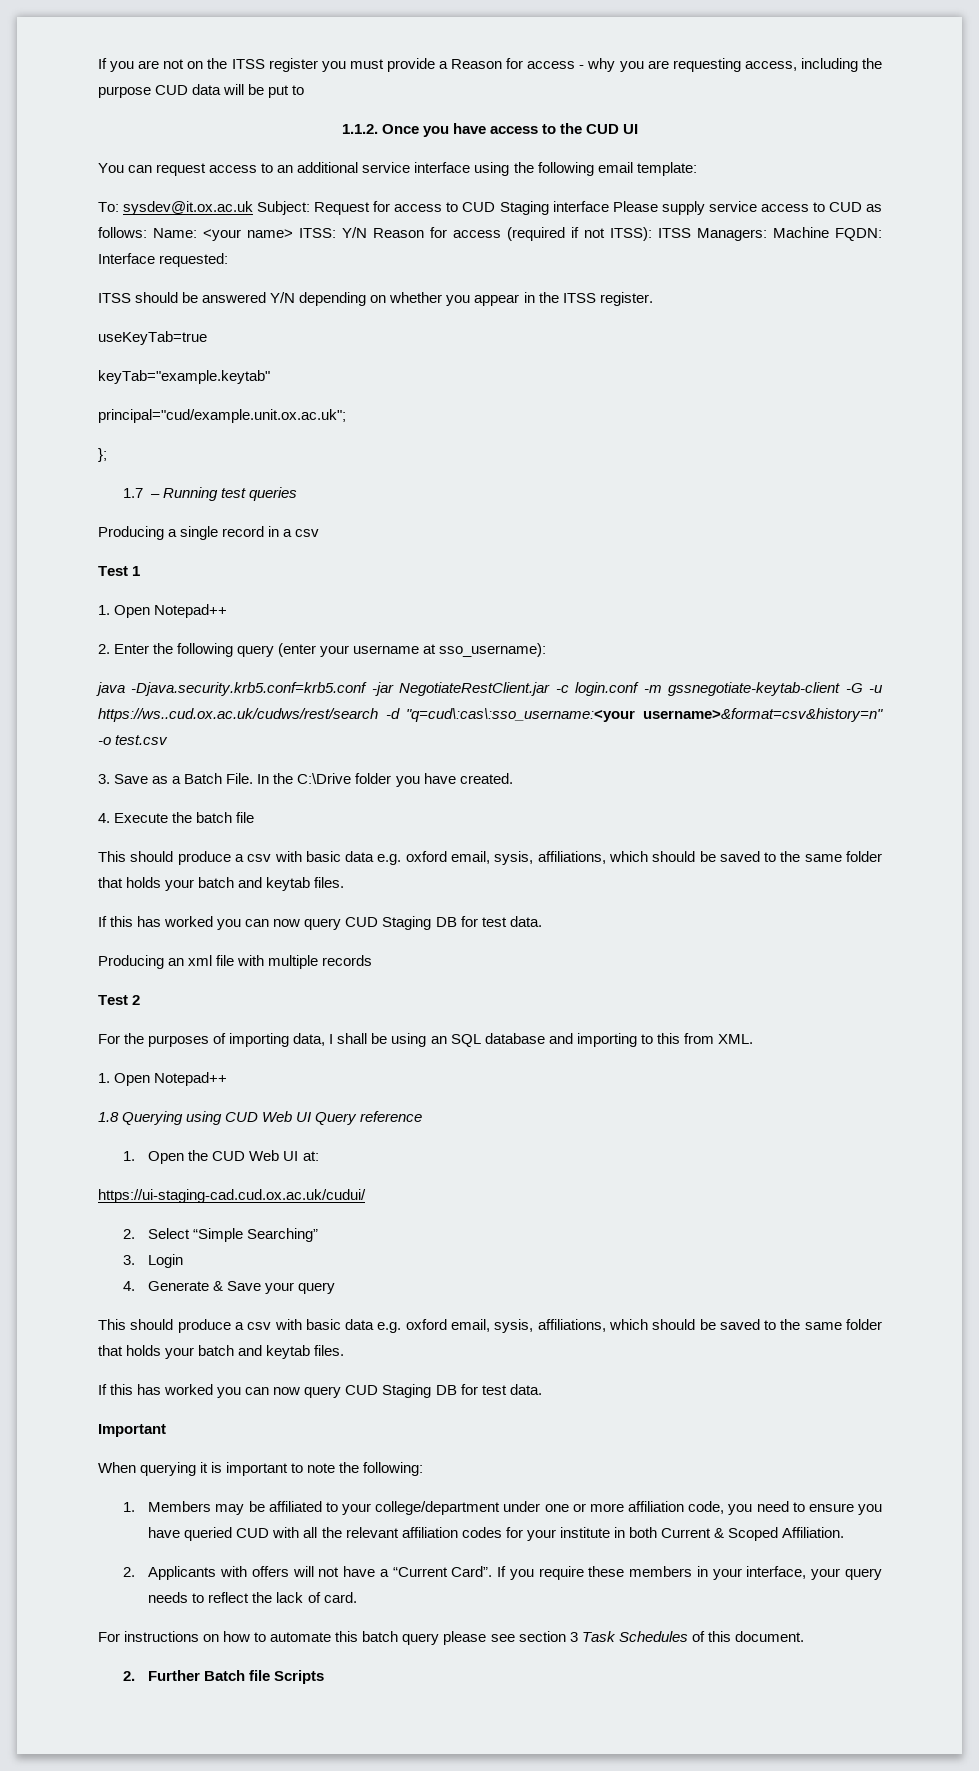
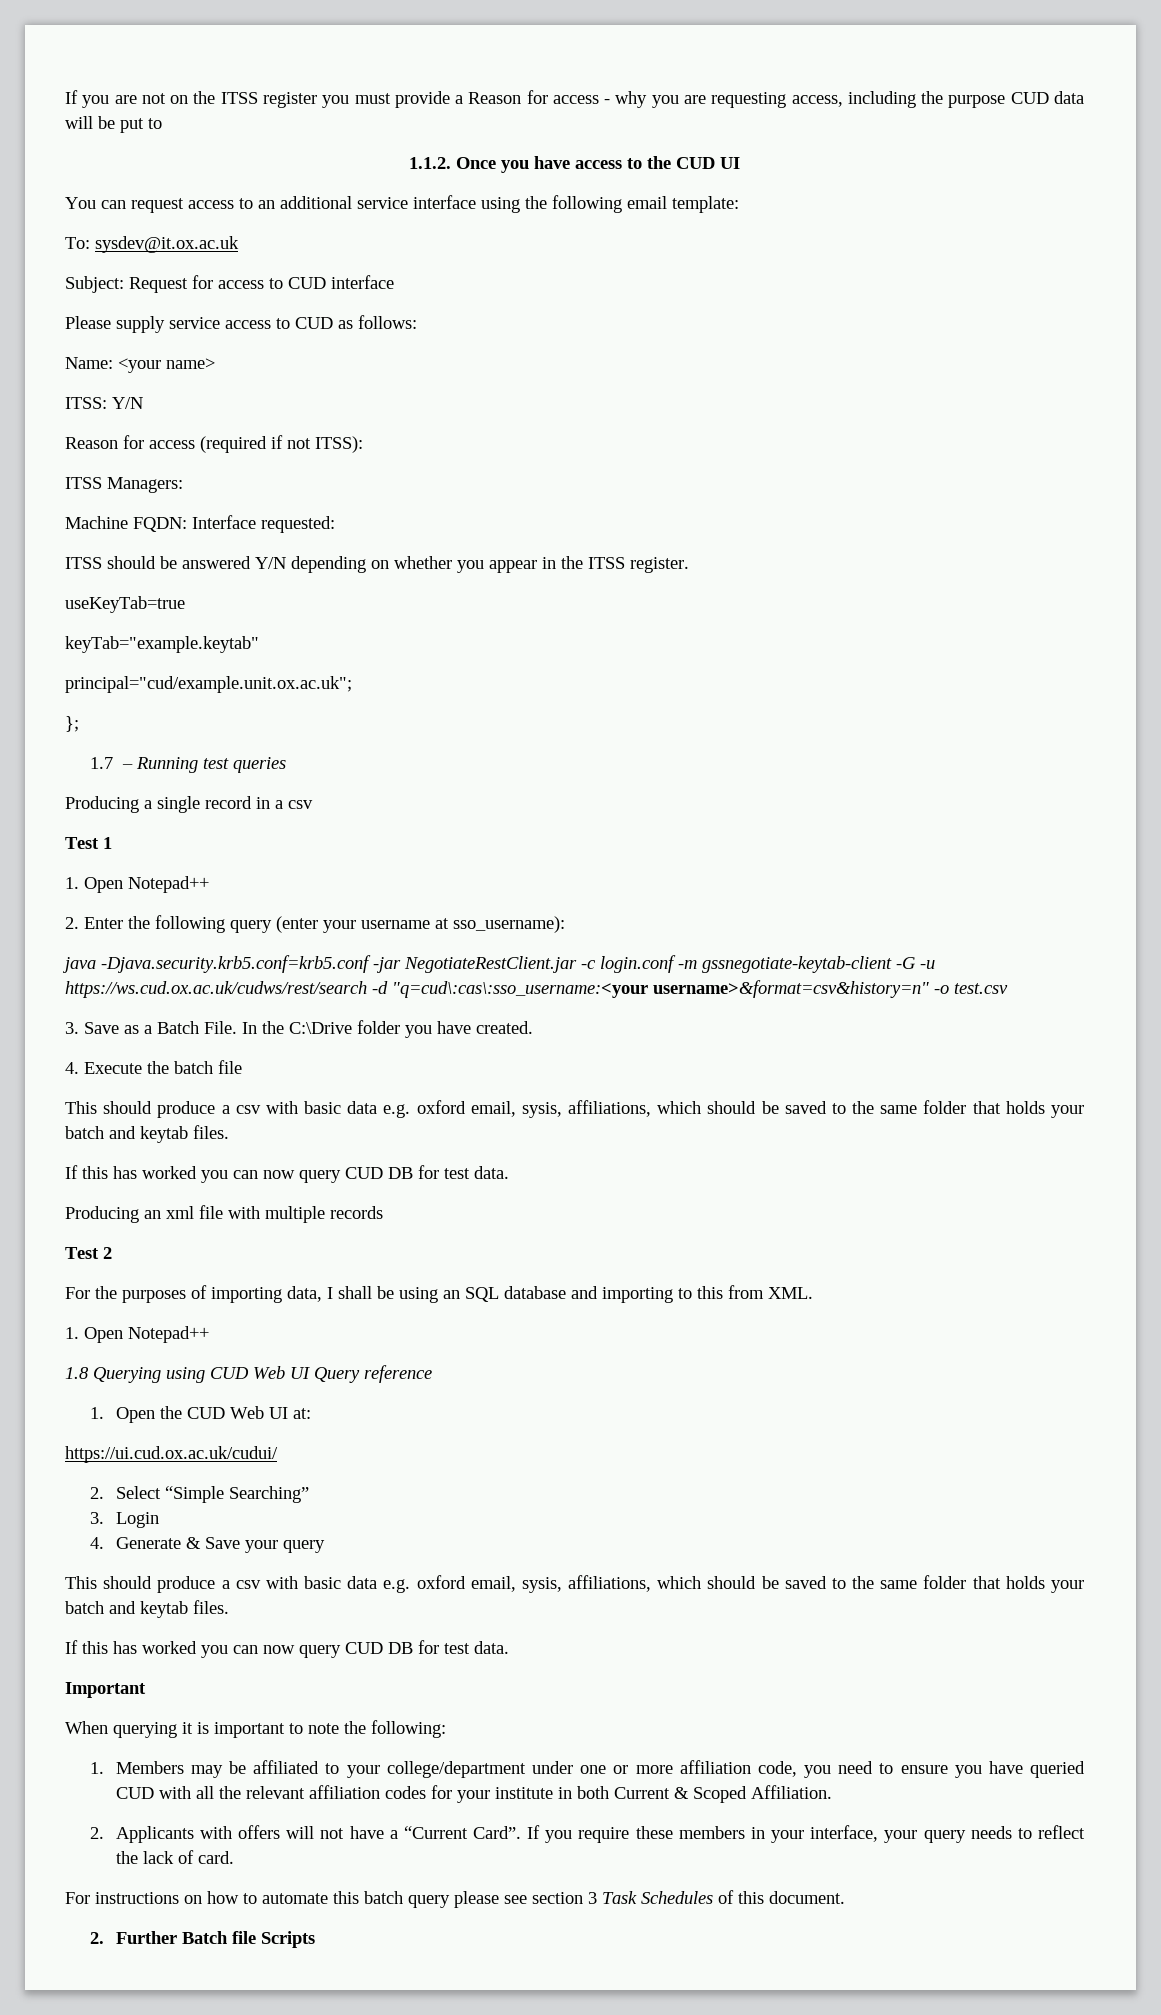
(254, 208) none -> (239, 244) //
[499,201,609,215] Staging interface -> [331,275,394,289] interface //
(147, 232) none -> (417, 322) //
(293, 233) none -> (215, 363) //
(367, 232) none -> (143, 403) //
(652, 234) none -> (363, 444) //
(767, 234) none -> (183, 485) //
[98,708,378,722] https://ws..cud.ox.ac.uk/cudws/rest/search -> [65,981,367,998] https://ws.cud.ox.ac.uk/cudws/rest/search
[382,916,432,930] Staging -> (383, 1173) none
[98,1189,366,1203] https://ui-staging-cad.cud.ox.ac.uk/cudui/ -> [65,1446,278,1463] https://ui.cud.ox.ac.uk/cudui/
[382,1384,432,1398] Staging -> (383, 1648) none

